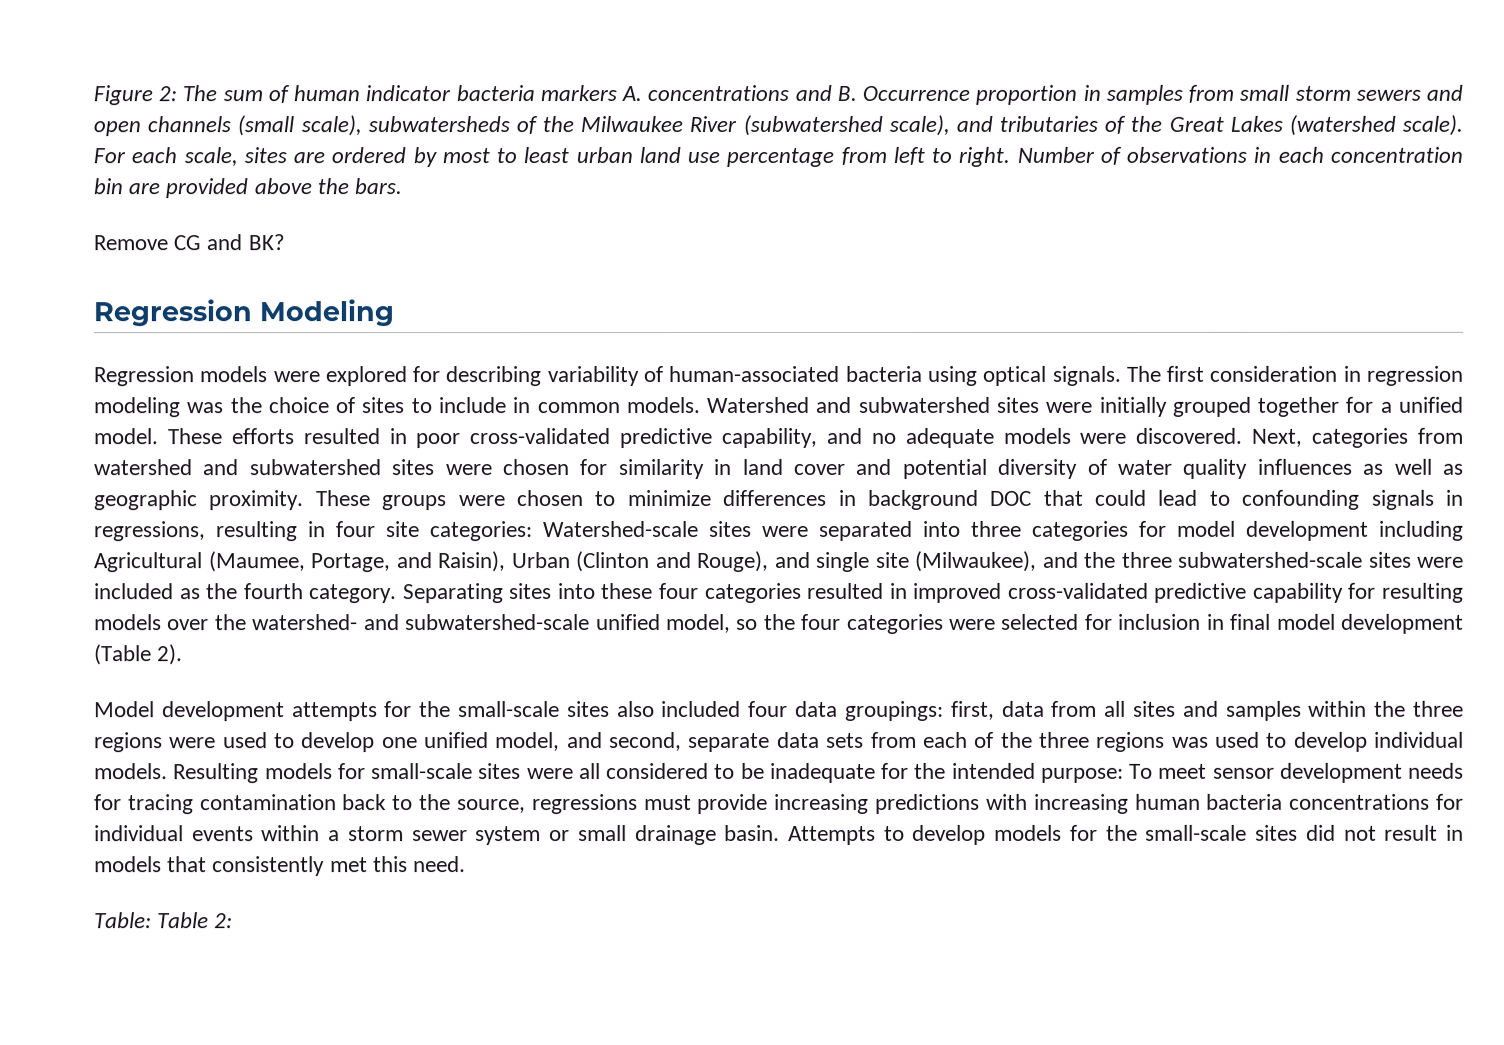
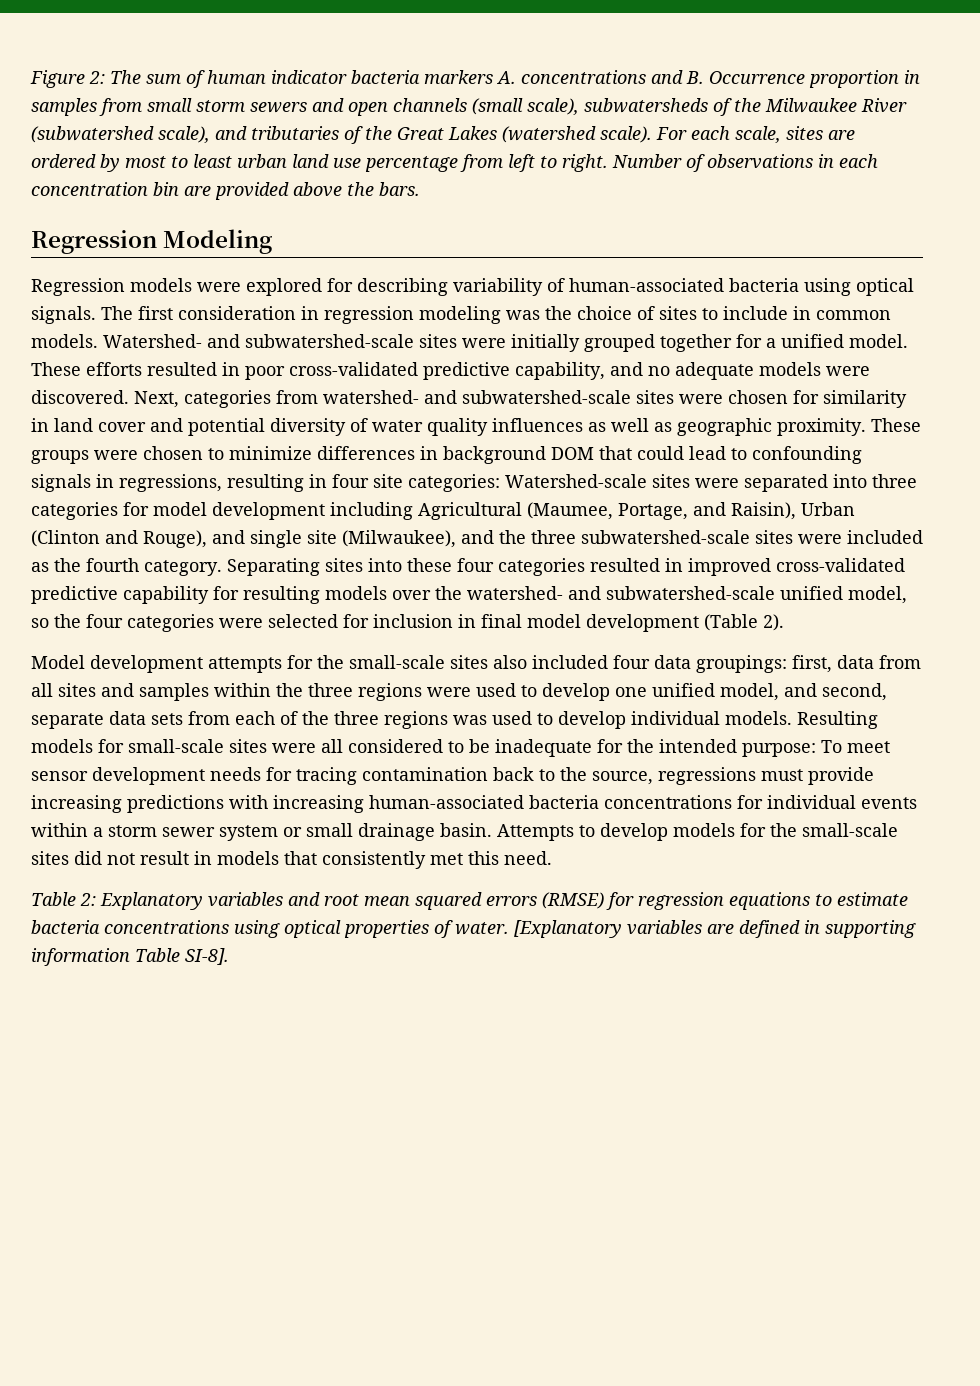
[93,234,285,251] // Remove CG and BK? -> (420, 189) none
[706,396,990,414] Watershed and subwatershed -> [103,334,414,348] Watershed- and subwatershed-scale
[93,459,381,476] watershed and subwatershed -> [323,390,631,404] watershed- and subwatershed-scale
[989,490,1032,506] DOC -> [551,447,594,460] DOM
[1134,793,1201,810] human -> [369,795,524,809] human-associated
[94,912,152,929] Table: -> (552, 858) none
(234, 921) none -> [100,892,908,910] [31,920,916,938] [31,948,229,966] Explanatory variables and root mean squared errors (RMSE) for regression equations to estimate bacteria concentrations using optical properties of water. [Explanatory variables are defined in supporting information Table SI-8].

